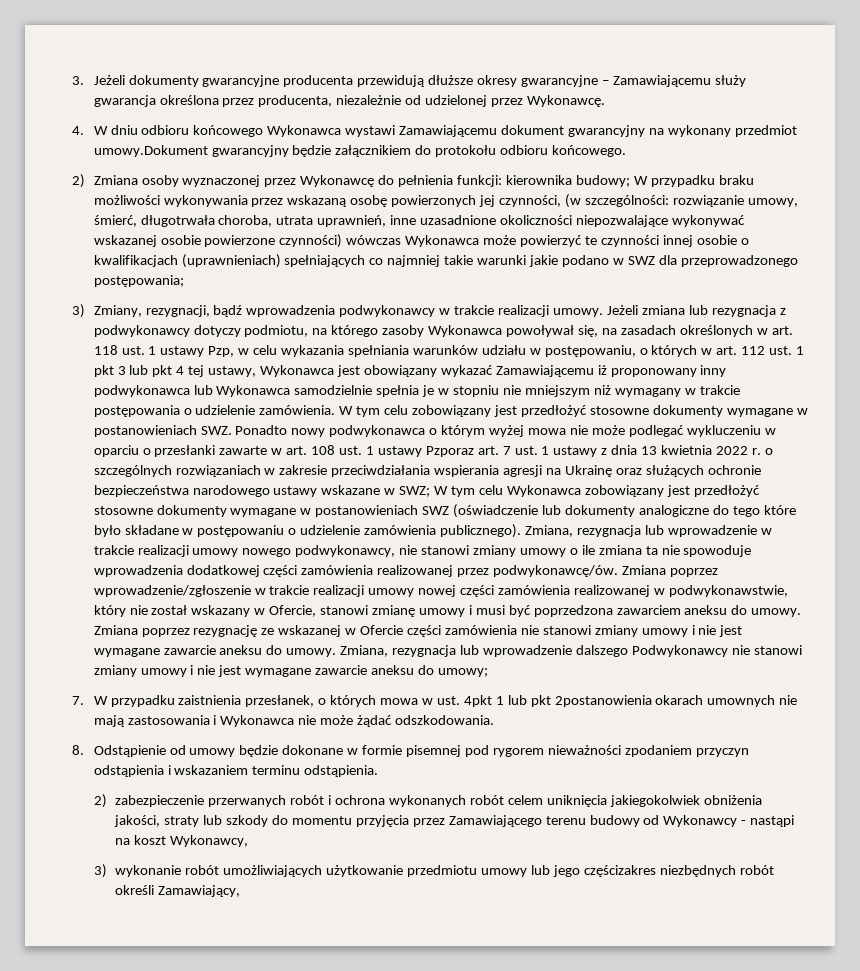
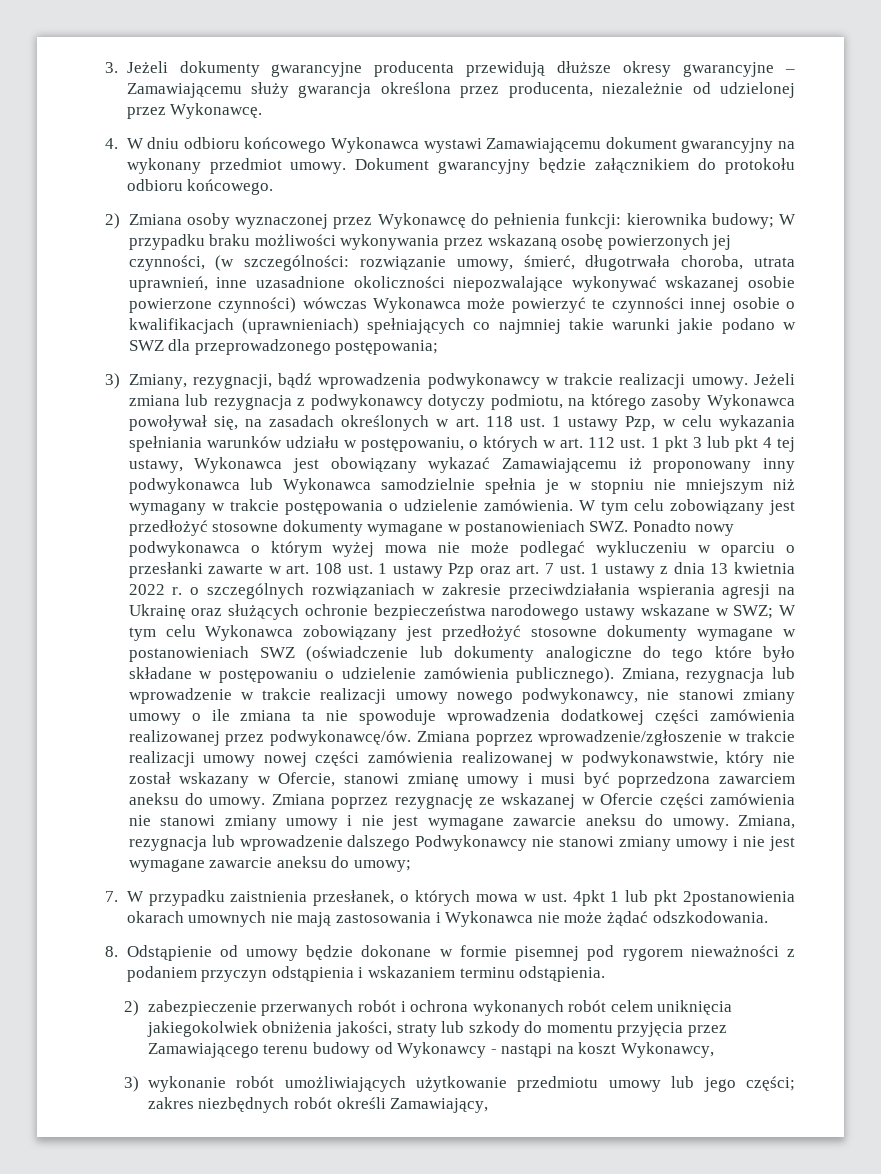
[93,145,208,157] umowy.Dokument -> [290,158,430,174] umowy. Dokument
[425,446,474,457] Pzporaz -> [448,563,511,578] Pzp oraz
[624,745,692,757] zpodaniem -> [787,949,795,957] [126,966,197,982] z podaniem
[583,865,656,877] częścizakres -> [746,1076,796,1091] [147,1097,194,1109] części; zakres

